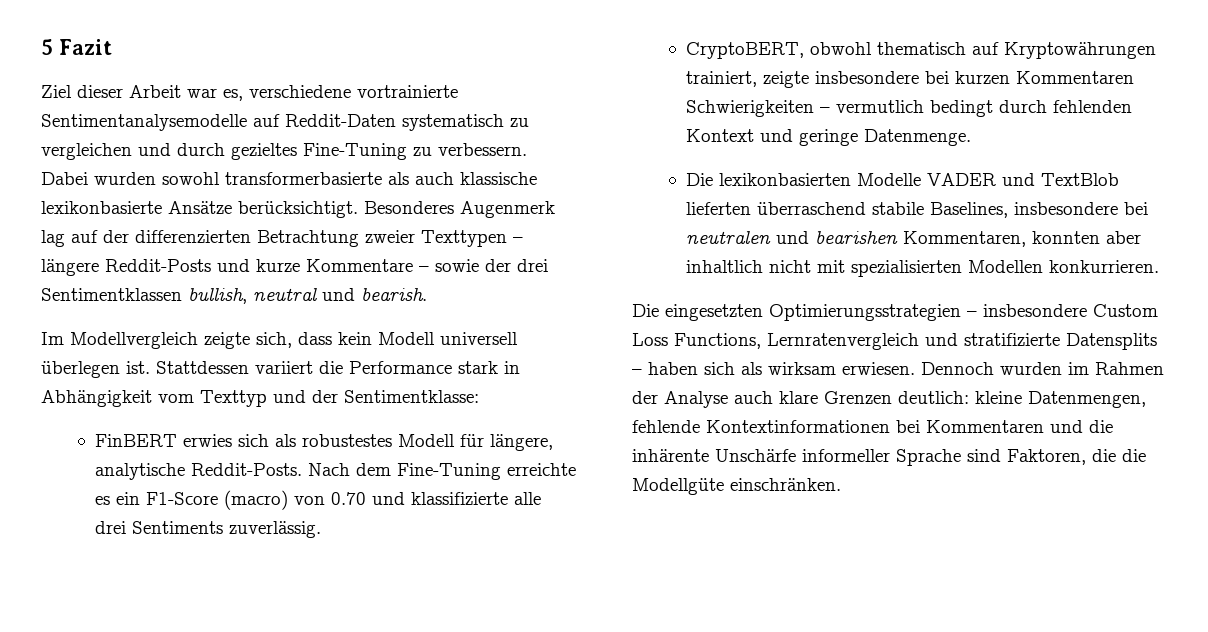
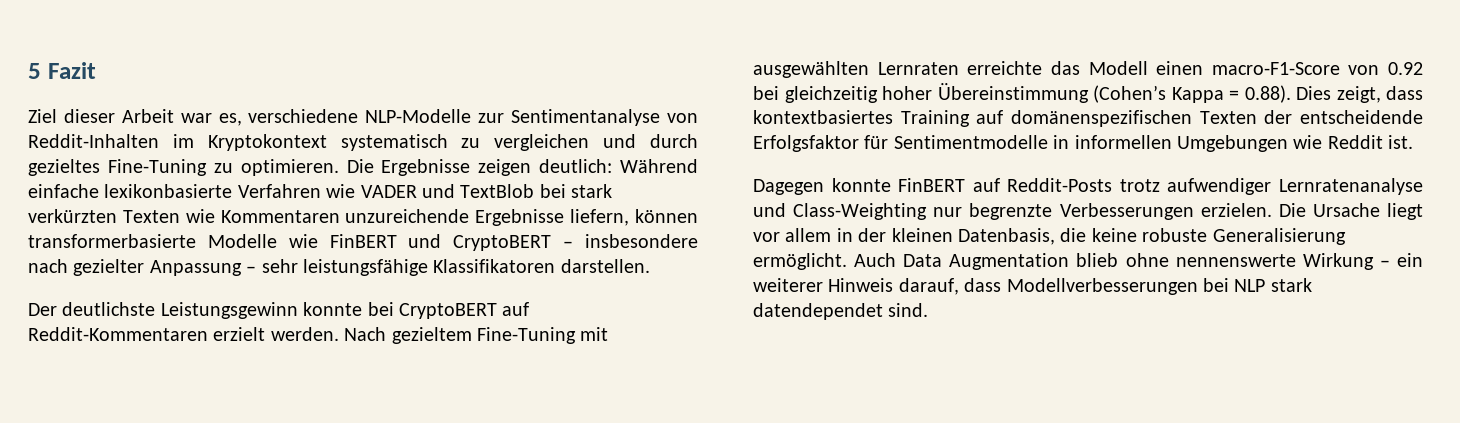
[357,85,458,98] [41,114,396,131] vortrainierte Sentimentanalysemodelle auf Reddit-Daten -> [365,109,699,126] [28,134,327,151] NLP-Modelle zur Sentimentanalyse von Reddit-Inhalten im Kryptokontext
[438,143,527,156] [41,172,537,185] [41,201,555,218] [41,230,523,247] [41,259,548,276] [41,288,427,304] [41,332,518,349] [41,361,520,378] [41,390,479,407] [94,434,553,451] [94,463,576,480] [94,490,541,510] [94,521,321,538] [685,42,1156,59] [685,71,1134,88] [685,100,1132,117] [685,129,971,146] [685,173,1119,186] [685,202,1148,218] [685,231,1141,247] [685,260,1159,277] [632,304,1158,321] [632,333,1157,350] [632,362,1164,375] [632,391,1146,408] [632,420,1113,433] [632,449,1146,466] [632,478,841,495] verbessern. Dabei wurden sowohl transformerbasierte als auch klassische lexikonbasierte Ansätze berücksichtigt. Besonderes Augenmerk lag auf der differenzierten Betrachtung zweier Texttypen – längere Reddit-Posts und kurze Kommentare – sowie der drei Sentimentklassen bullish, neutral und bearish. // Im Modellvergleich zeigte sich, dass kein Modell universell überlegen ist. Stattdessen variiert die Performance stark in Abhängigkeit vom Texttyp und der Sentimentklasse: // FinBERT erwies sich als robustestes Modell für längere, analytische Reddit-Posts. Nach dem Fine-Tuning erreichte es ein F1-Score (macro) von 0.70 und klassifizierte alle drei Sentiments zuverlässig. // CryptoBERT, obwohl thematisch auf Kryptowährungen trainiert, zeigte insbesondere bei kurzen Kommentaren Schwierigkeiten – vermutlich bedingt durch fehlenden Kontext und geringe Datenmenge. // Die lexikonbasierten Modelle VADER und TextBlob lieferten überraschend stabile Baselines, insbesondere bei neutralen und bearishen Kommentaren, konnten aber inhaltlich nicht mit spezialisierten Modellen konkurrieren. // Die eingesetzten Optimierungsstrategien – insbesondere Custom Loss Functions, Lernratenvergleich und stratifizierte Datensplits – haben sich als wirksam erwiesen. Dennoch wurden im Rahmen der Analyse auch klare Grenzen deutlich: kleine Datenmengen, fehlende Kontextinformationen bei Kommentaren und die inhärente Unschärfe informeller Sprache sind Faktoren, die die Modellgüte einschränken. -> [240,159,698,176] [28,184,613,198] [28,209,698,226] [28,234,698,251] [28,259,650,276] [28,302,530,319] [28,327,609,344] [753,61,1423,78] [753,83,1423,103] [753,110,1423,127] [753,135,1414,152] [753,178,1423,195] [753,203,1423,220] [753,228,1346,245] [753,253,1423,270] [753,278,1312,295] [753,303,929,320] optimieren. Die Ergebnisse zeigen deutlich: Während einfache lexikonbasierte Verfahren wie VADER und TextBlob bei stark verkürzten Texten wie Kommentaren unzureichende Ergebnisse liefern, können transformerbasierte Modelle wie FinBERT und CryptoBERT – insbesondere nach gezielter Anpassung – sehr leistungsfähige Klassifikatoren darstellen. // Der deutlichste Leistungsgewinn konnte bei CryptoBERT auf Reddit-Kommentaren erzielt werden. Nach gezieltem Fine-Tuning mit ausgewählten Lernraten erreichte das Modell einen macro-F1-Score von 0.92 bei gleichzeitig hoher Übereinstimmung (Cohen’s Kappa = 0.88). Dies zeigt, dass kontextbasiertes Training auf domänenspezifischen Texten der entscheidende Erfolgsfaktor für Sentimentmodelle in informellen Umgebungen wie Reddit ist. // Dagegen konnte FinBERT auf Reddit-Posts trotz aufwendiger Lernratenanalyse und Class-Weighting nur begrenzte Verbesserungen erzielen. Die Ursache liegt vor allem in der kleinen Datenbasis, die keine robuste Generalisierung ermöglicht. Auch Data Augmentation blieb ohne nennenswerte Wirkung – ein weiterer Hinweis darauf, dass Modellverbesserungen bei NLP stark datendependet sind.

